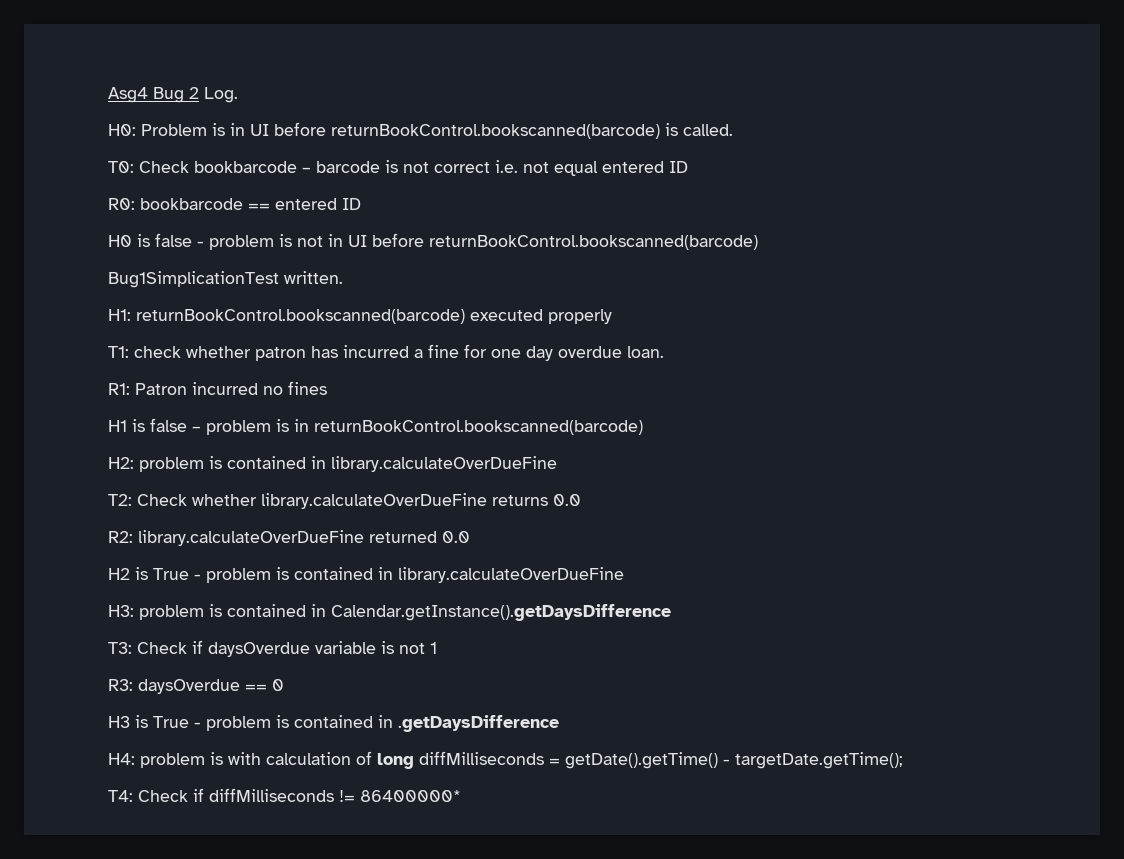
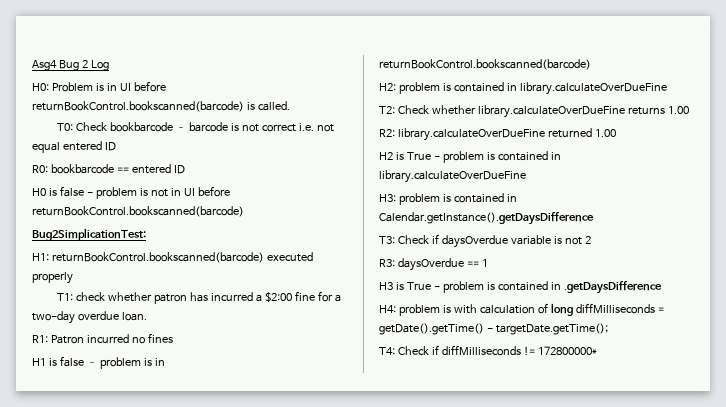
[204,87,238,103] Log. -> [90,60,109,71] Log
[108,271,343,288] Bug1SimplicationTest written. -> [32,228,146,241] Bug2SimplicationTest:
(423, 353) none -> [264,292,292,303] $2:00
[491,346,553,361] one day -> [334,294,341,302] [32,311,75,324] a two-day
[553,494,581,506] 0.0 -> [667,106,689,114] 1.00
[442,531,470,543] 0.0 -> [594,129,616,137] 1.00
[430,642,437,654] 1 -> [584,236,591,244] 2
[272,679,284,691] 0 -> [481,259,488,267] 1
[360,790,461,802] 86400000* -> [537,346,597,355] 172800000*

